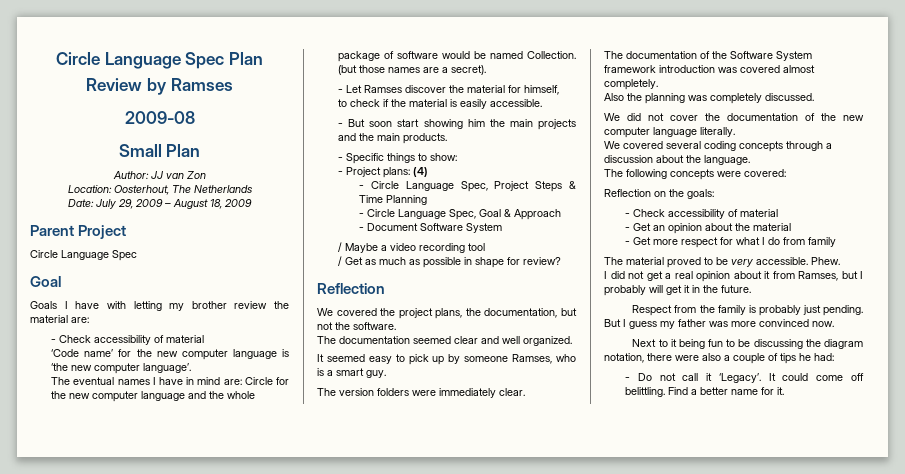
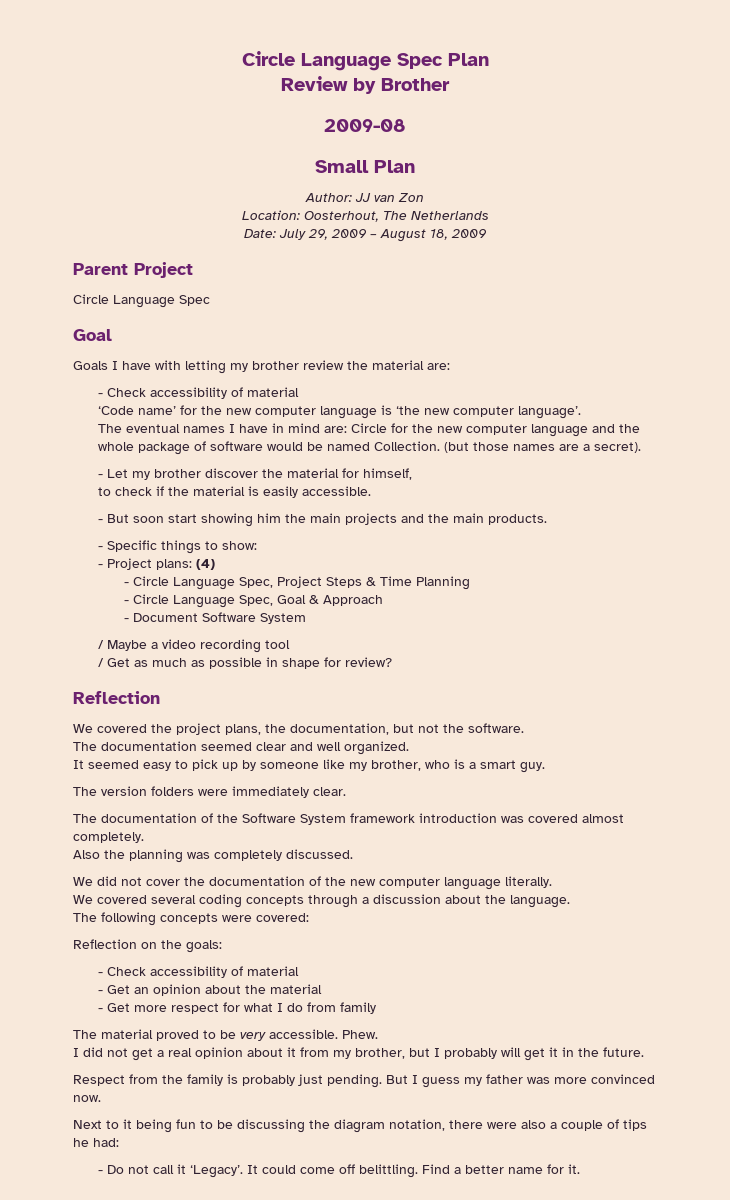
[170,78,233,91] Ramses -> [381,78,450,91] Brother
[364,85,403,93] Ramses -> [132,469,202,480] my brother
[512,354,553,364] Ramses, -> [323,759,421,771] like my brother,
[798,271,838,281] Ramses, -> [333,1048,405,1059] my brother,

